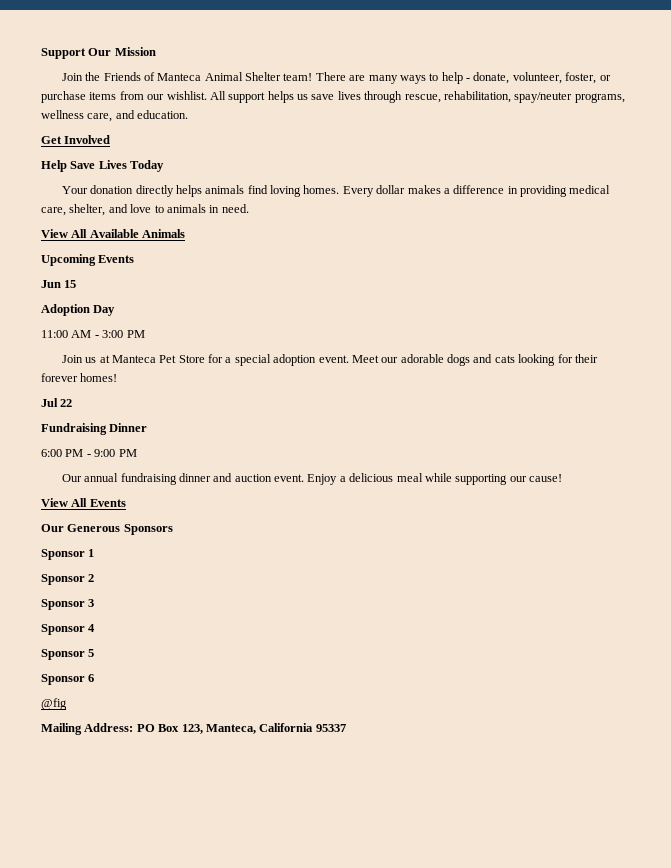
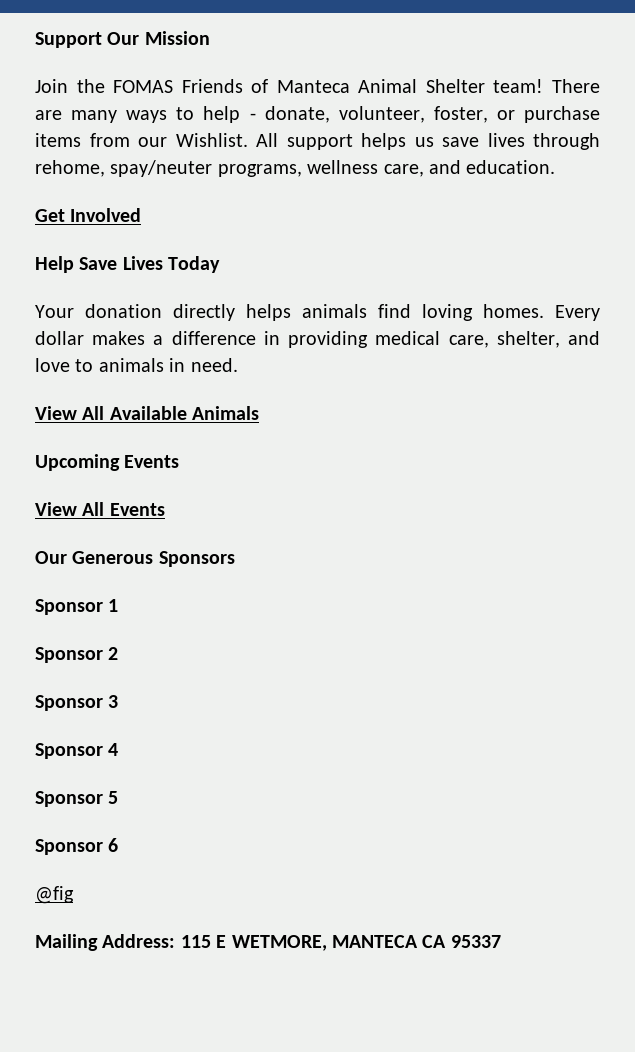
(101, 76) none -> [113,80,174,93] FOMAS
[166,91,207,100] wishlist. -> [175,133,248,147] Wishlist.
[404,91,511,103] rescue, rehabilitation, -> [35,160,105,177] rehome,
[41,280,77,288] [41,304,116,316] [41,330,145,338] [61,354,598,366] [41,373,118,382] [41,398,73,407] [41,423,148,435] [41,449,137,457] [61,473,563,485] // Jun 15 // Adoption Day // 11:00 AM - 3:00 PM // Join us at Manteca Pet Store for a special adoption event. Meet our adorable dogs and cats looking for their forever homes! // Jul 22 // Fundraising Dinner // 6:00 PM - 9:00 PM // Our annual fundraising dinner and auction event. Enjoy a delicious meal while supporting our cause! -> (180, 461) none
[136,723,314,734] PO Box 123, Manteca, California -> [180,935,447,951] 115 E WETMORE, MANTECA CA

